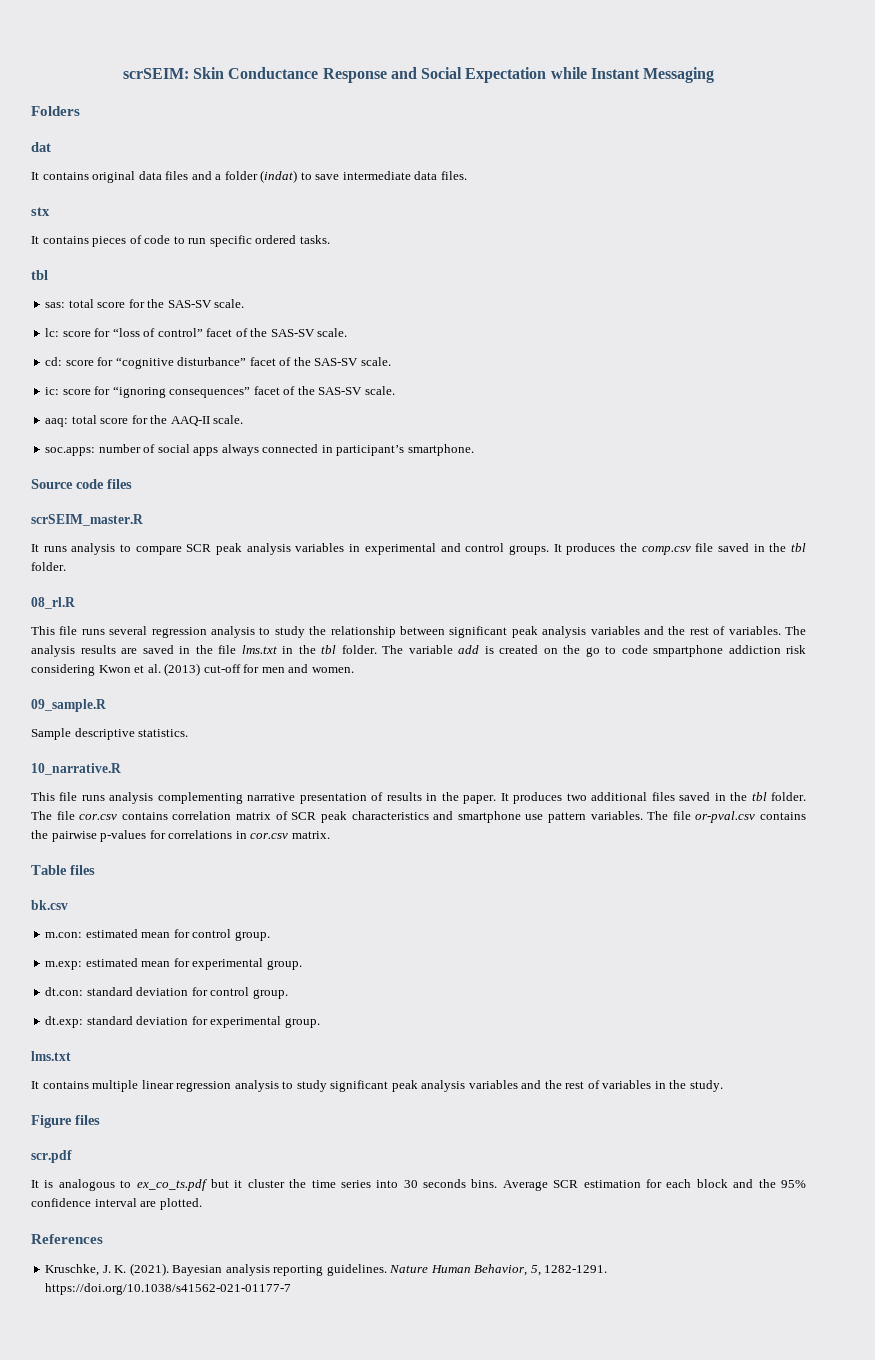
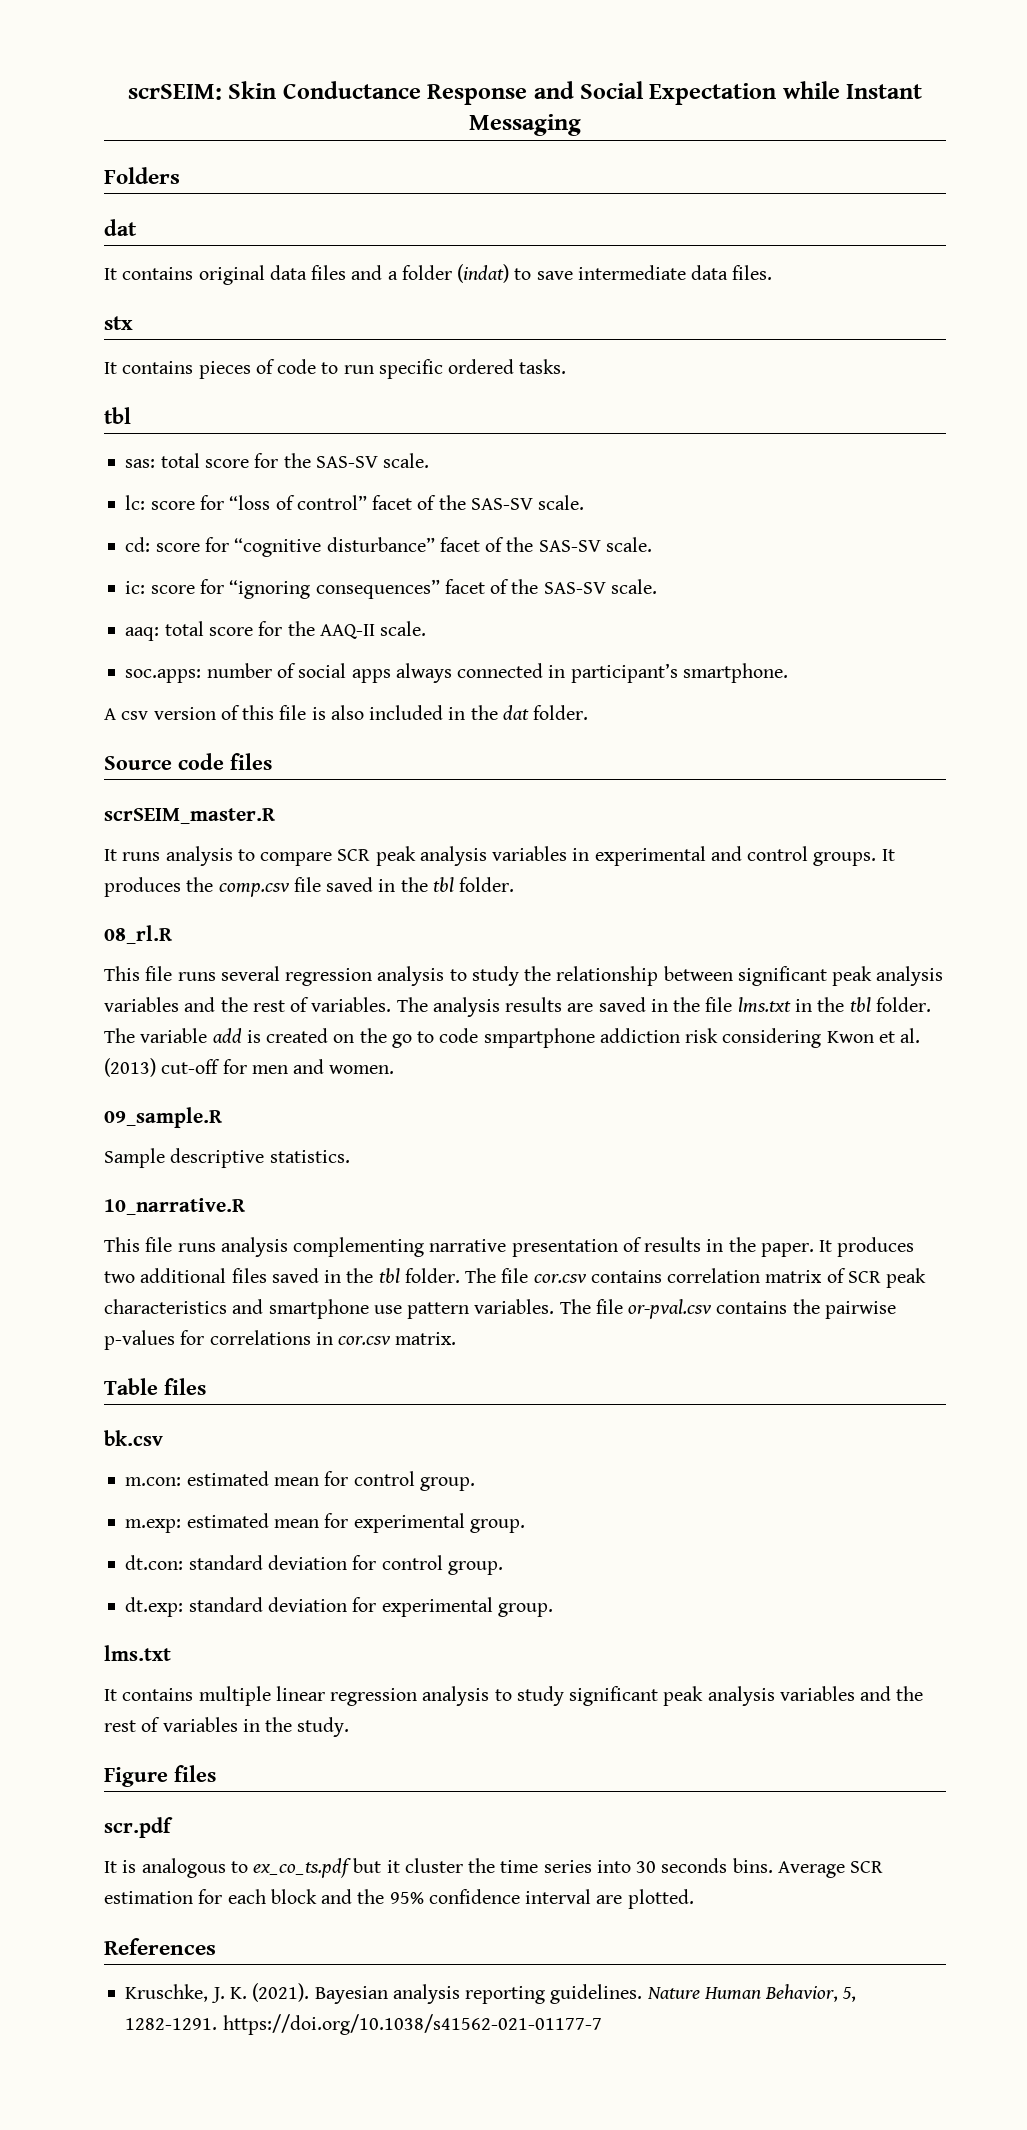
(474, 450) none -> [104,705,589,720] // A csv version of this file is also included in the dat folder.

